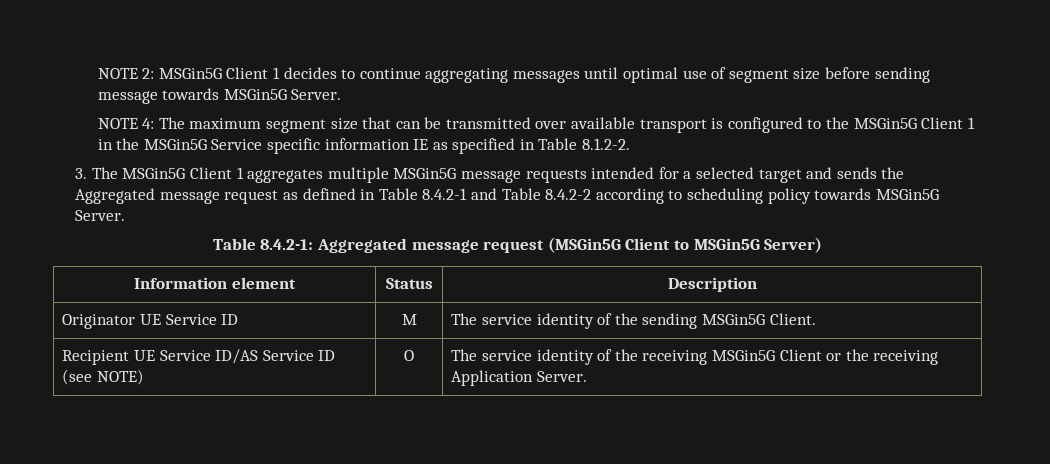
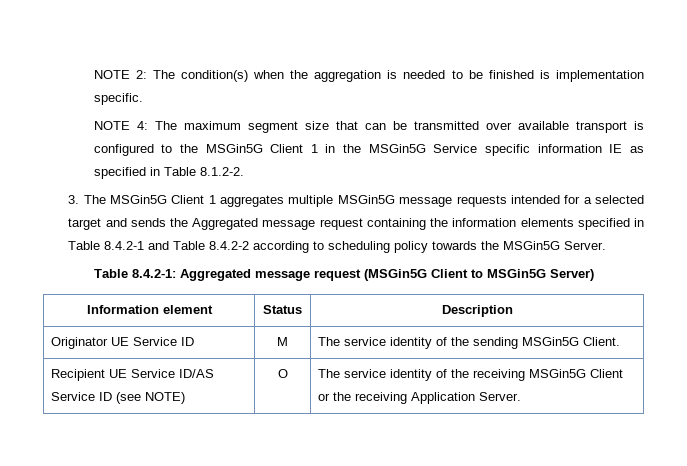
[158,67,930,83] [97,88,342,104] MSGin5G Client 1 decides to continue aggregating messages until optimal use of segment size before sending message towards MSGin5G Server. -> [152,70,644,82] [93,93,143,105] The condition(s) when the aggregation is needed to be finished is implementation specific.
[283,188,356,200] as defined -> [366,218,630,230] containing the information elements specified
(872, 194) none -> [481,241,500,250] the

